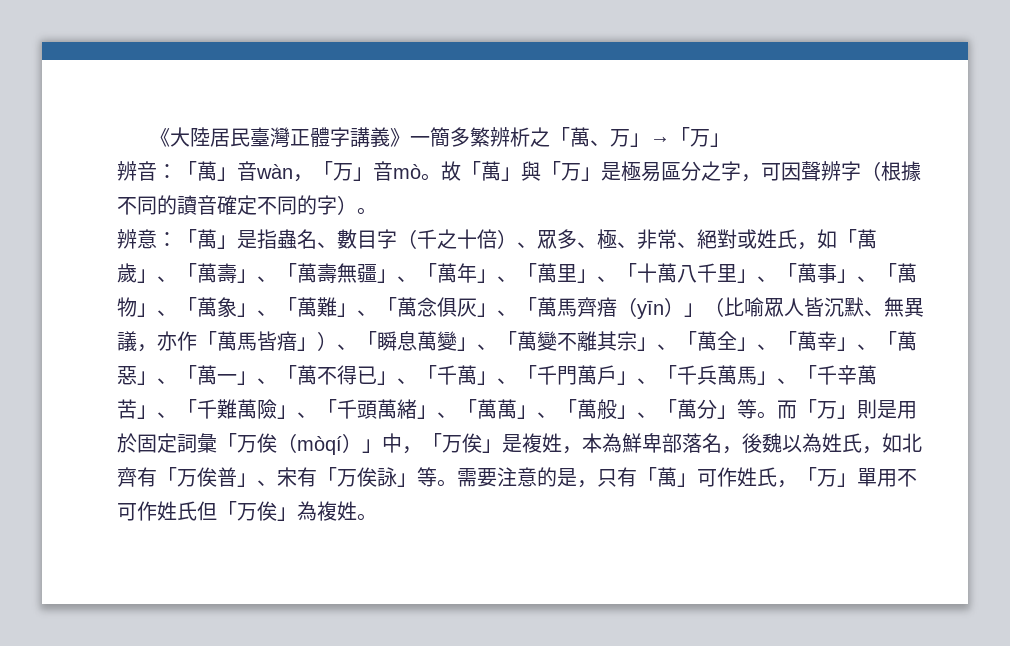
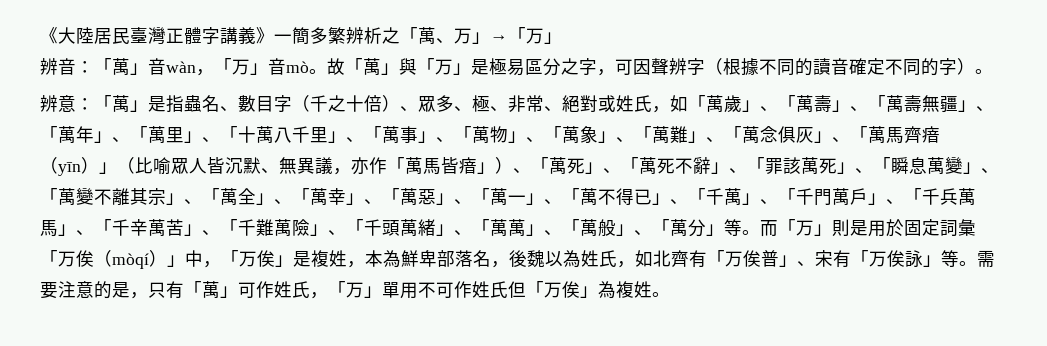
(377, 340) none -> [549,157,891,174] 萬死」、「萬死不辭」、「罪該萬死」、「

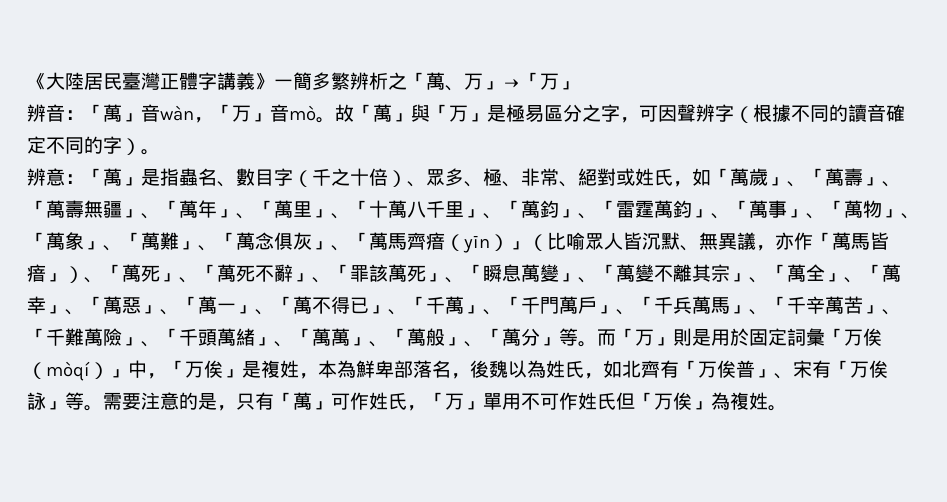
(400, 134) none -> [540,200,768,219] 鈞」、「雷霆萬鈞」、「萬

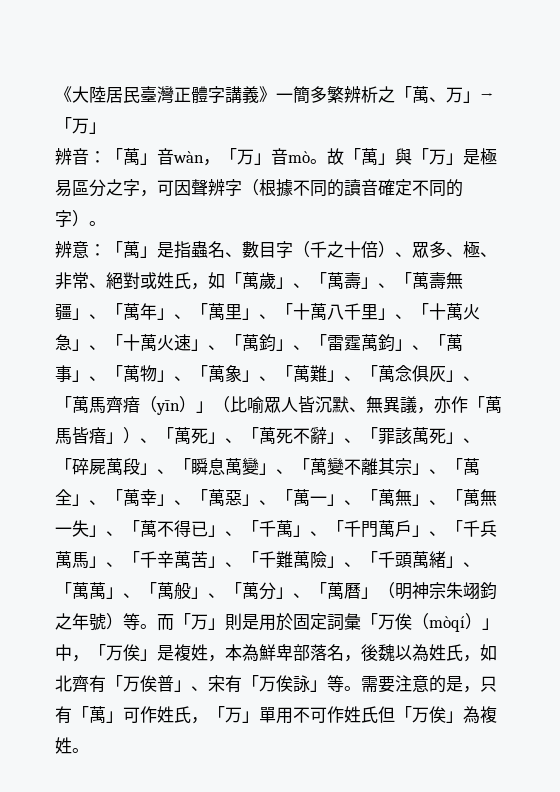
(521, 208) none -> [429,303,480,320] [55,334,242,351] 十萬火急」、「十萬火速」、「
(483, 272) none -> [72,458,191,475] 碎屍萬段」、「
(312, 305) none -> [395,489,497,506] [55,520,157,537] 無」、「萬無一失」、「萬
(559, 341) none -> [293,582,497,600] [55,613,123,631] 、「萬曆」（明神宗朱翊鈞之年號）

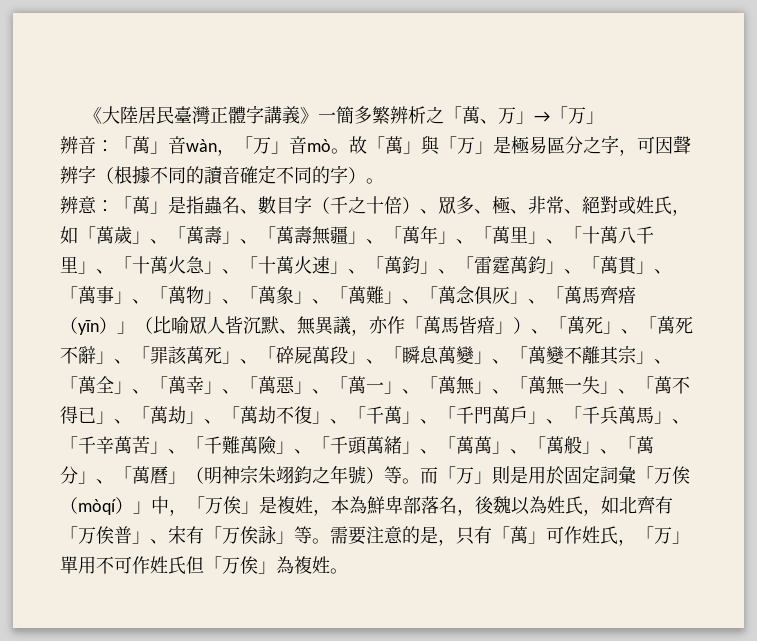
(463, 342) none -> [618,256,672,275] [60,286,96,304] 貫」、「萬
(259, 527) none -> [150,406,366,424] 萬劫」、「萬劫不復」、「

